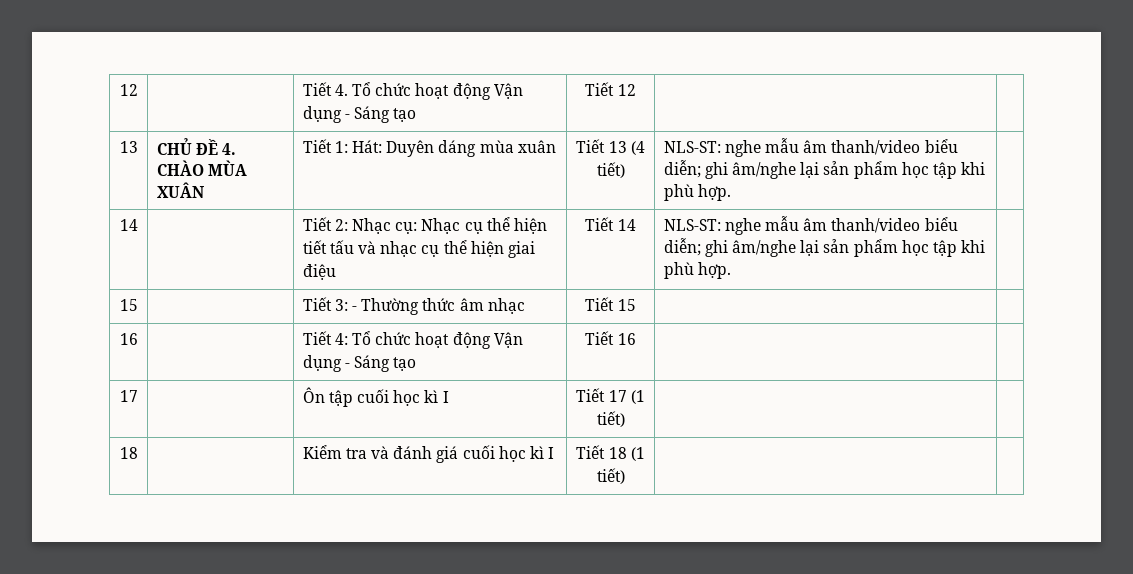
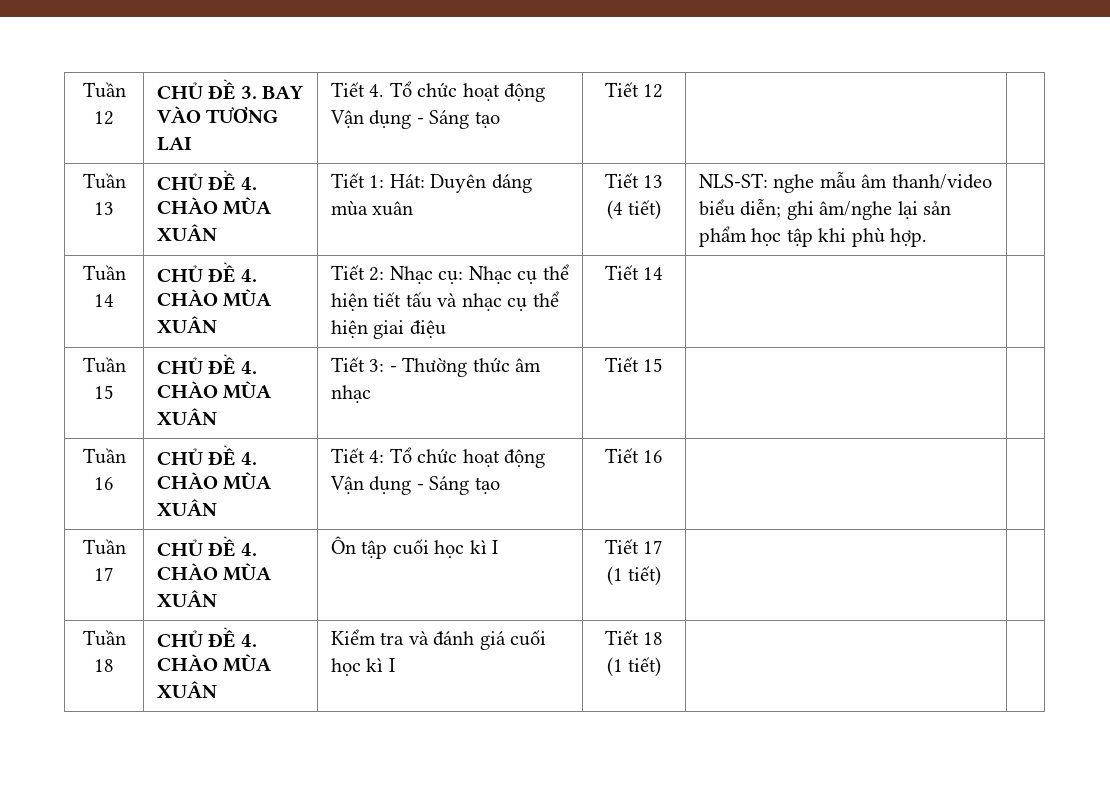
[119,84,138,96] 12 | -> [82,82,126,98] [94,111,114,125] [156,79,304,100] [156,106,279,123] [156,137,192,151] Tuần 12 | CHỦ ĐỀ 3. BAY VÀO TƯƠNG LAI
(636, 90) none -> [82,173,126,189] Tuần
[119,219,138,231] 14 | -> [82,265,126,281] [94,294,114,307] [156,262,257,283] [156,289,273,307] [156,316,217,333] Tuần 14 | CHỦ ĐỀ 4. CHÀO MÙA XUÂN
[663,216,958,235] [663,238,986,257] [663,262,731,279] [119,299,138,311] NLS-ST: nghe mẫu âm thanh/video biểu diễn; ghi âm/nghe lại sản phẩm học tập khi phù hợp. | // 15 | -> [82,357,126,373] [94,385,114,399] [156,354,257,375] [156,381,273,399] [156,408,217,425] | // Tuần 15 | CHỦ ĐỀ 4. CHÀO MÙA XUÂN
[119,333,138,345] 16 | -> [82,448,126,464] [94,477,114,490] [156,445,257,466] [156,472,273,490] [156,499,217,516] Tuần 16 | CHỦ ĐỀ 4. CHÀO MÙA XUÂN
(636, 339) none -> [82,539,126,555] Tuần
(138, 396) none -> [156,536,257,557] [156,563,273,581] [156,590,217,607] CHỦ ĐỀ 4. CHÀO MÙA XUÂN
(625, 419) none -> [82,630,126,646] Tuần
(138, 453) none -> [156,627,257,648] [156,654,273,672] [156,681,217,698] CHỦ ĐỀ 4. CHÀO MÙA XUÂN

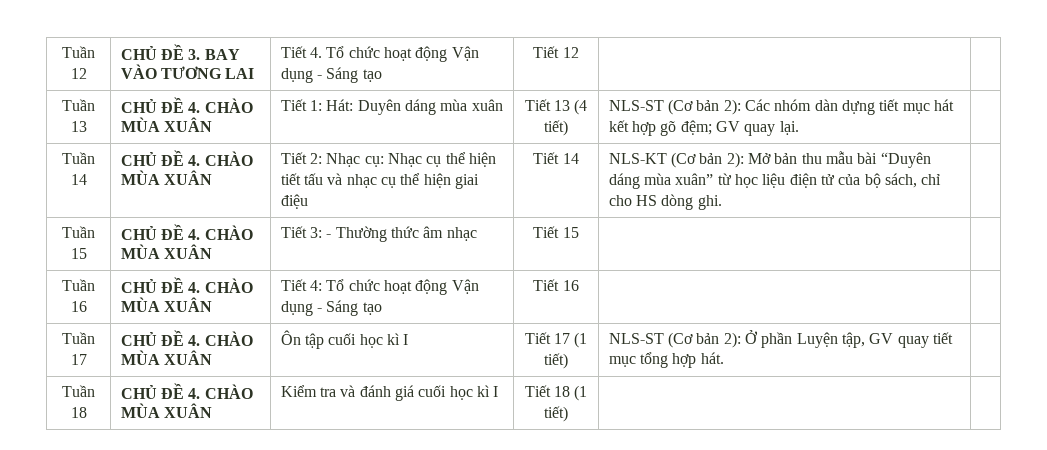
[698,171,992,193] [698,198,952,220] [698,226,928,247] NLS-ST: nghe mẫu âm thanh/video biểu diễn; ghi âm/nghe lại sản phẩm học tập khi phù hợp. -> [608,99,954,115] [608,120,799,136] NLS-ST (Cơ bản 2): Các nhóm dàn dựng tiết mục hát kết hợp gõ đệm; GV quay lại.
(664, 273) none -> [608,151,931,168] [608,173,942,189] [608,194,722,210] NLS-KT (Cơ bản 2): Mở bản thu mẫu bài “Duyên dáng mùa xuân” từ học liệu điện tử của bộ sách, chỉ cho HS dòng ghi.
(662, 576) none -> [608,330,953,348] [608,352,724,368] NLS-ST (Cơ bản 2): Ở phần Luyện tập, GV quay tiết mục tổng hợp hát.

